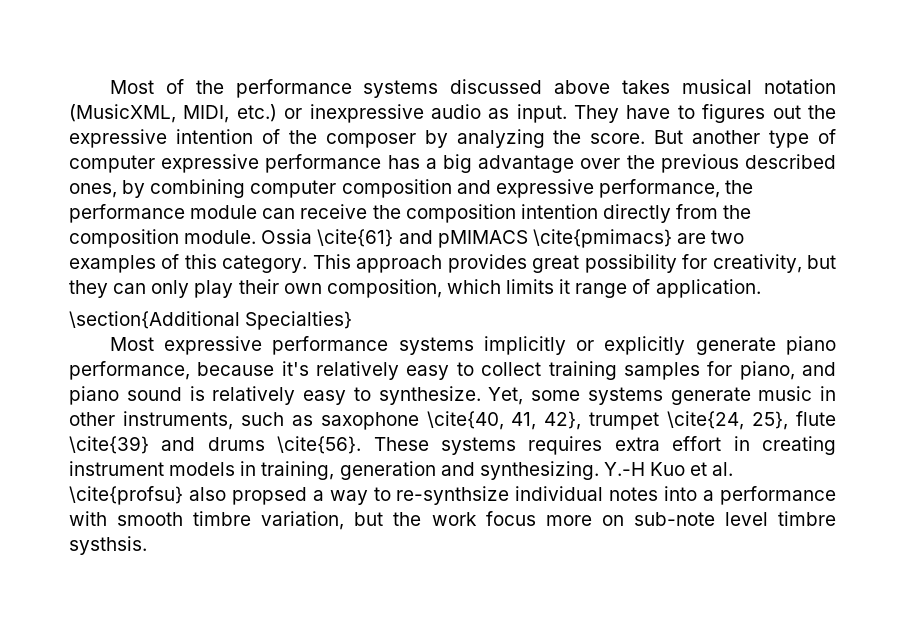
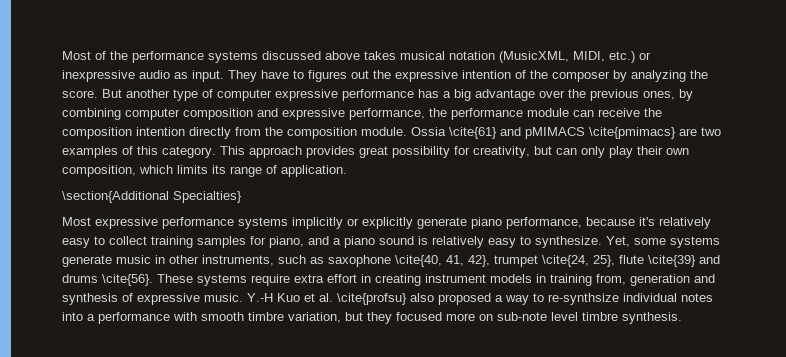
[745,154,836,169] described -> (639, 95) none
[69,280,108,298] they -> (552, 150) none
[559,279,571,294] it -> [212,165,226,174] its
(837, 369) none -> [333,238,341,245] a
[528,436,603,455] requires -> [251,274,290,286] require
[261,461,599,480] training, generation and synthesizing. -> [550,274,715,286] [62,293,243,305] training from, generation and synthesis of expressive music.
[231,487,307,505] propsed -> [438,293,491,305] proposed
[393,511,536,526] the work focus -> [367,312,442,324] they focused
[69,536,147,555] systhsis. -> [622,312,682,324] synthesis.

